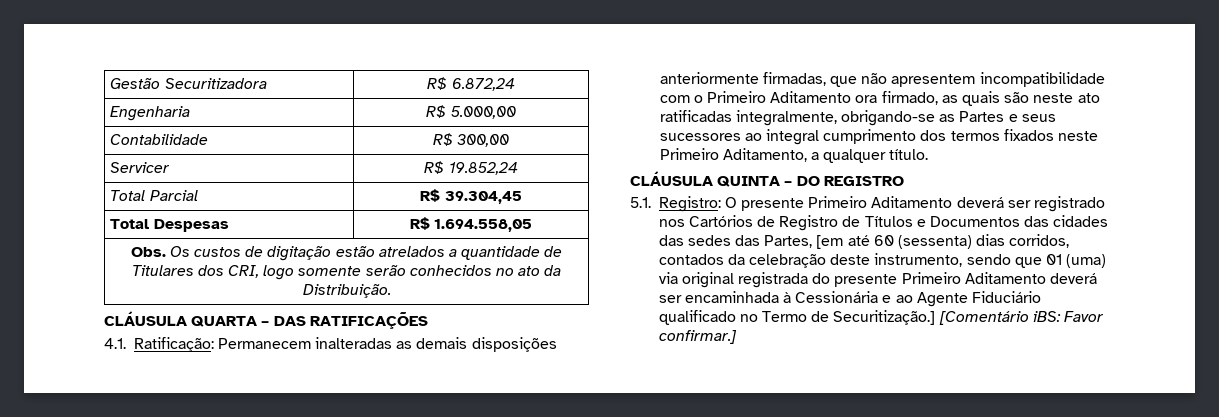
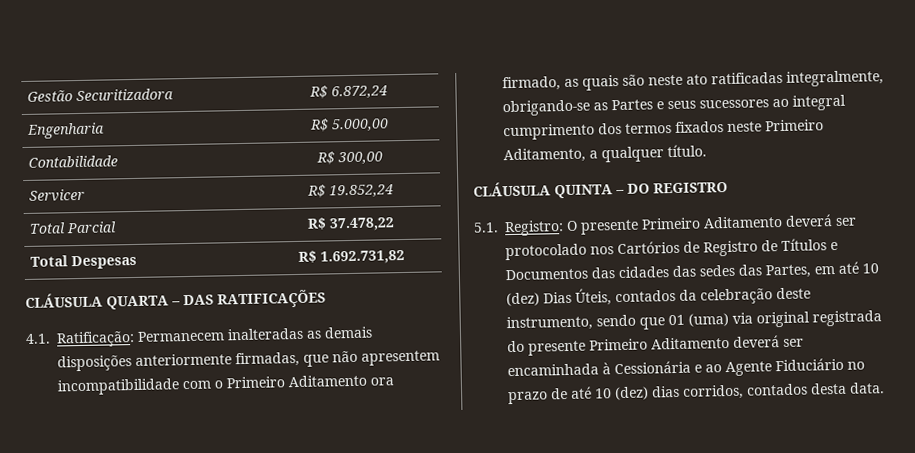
[444,191,522,204] 39.304,45 -> [329,217,395,232] 37.478,22
[434,219,533,232] [130,246,563,261] [131,265,562,280] [302,284,391,298] 1.694.558,05 // Obs. Os custos de digitação estão atrelados a quantidade de Titulares dos CRI, logo somente serão conhecidos no ato da Distribuição. -> [320,249,405,265] 1.692.731,82
[1034,196,1106,212] registrado -> [505,243,587,261] protocolado
[816,234,1070,249] [em até 60 (sessenta) dias corridos, -> [814,261,879,275] [506,288,612,307] em até 10 (dez) Dias Úteis,
[658,310,1105,325] [658,330,737,344] qualificado no Termo de Securitização.] [Comentário iBS: Favor confirmar.] -> [847,361,865,370] [508,382,885,405] no prazo de até 10 (dez) dias corridos, contados desta data.

